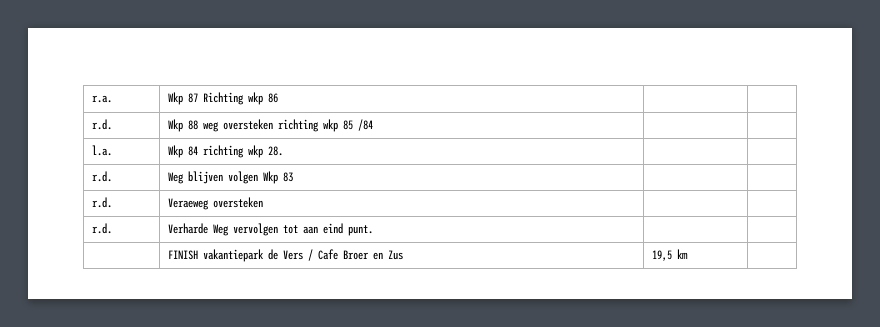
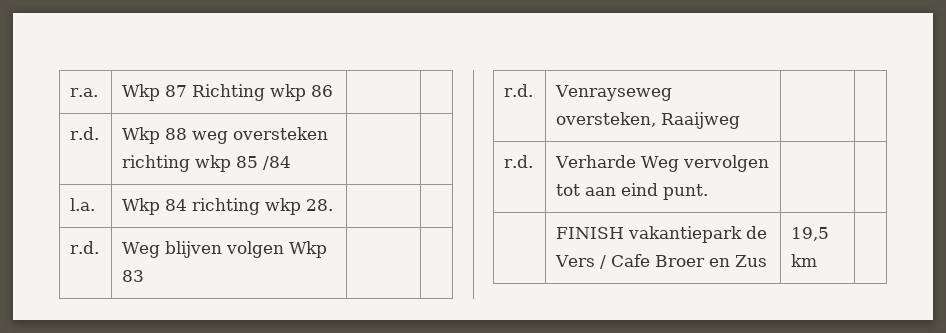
[168,197,264,210] Veraeweg oversteken -> [555,85,673,101] [556,112,741,129] Venrayseweg oversteken, Raaijweg

